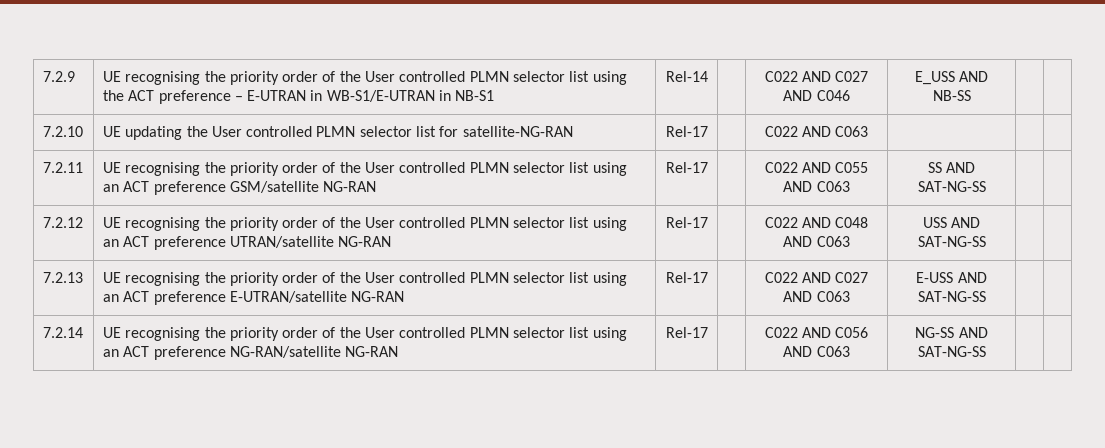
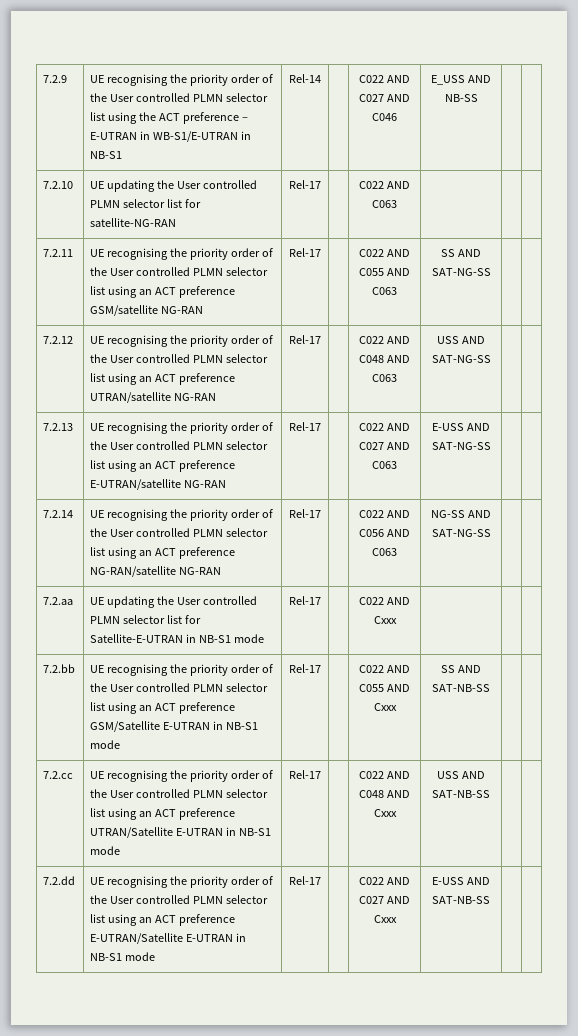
(986, 351) none -> [43,597,74,605] [90,596,257,608] [90,615,201,624] [90,634,264,643] [289,596,321,605] [359,597,410,605] [373,616,397,624] [43,664,76,673] [90,664,273,676] [90,683,268,692] [90,702,235,714] [90,721,258,732] [90,740,121,749] [289,664,321,673] [359,665,410,673] [359,684,410,692] [373,703,397,711] [441,665,481,673] [432,684,490,692] [43,771,74,779] [90,770,273,782] [90,789,268,798] [90,808,235,820] [90,827,271,838] [90,846,121,855] [289,770,321,779] [359,771,410,779] [359,790,410,798] [373,809,397,817] [437,771,485,779] [432,790,490,798] [43,876,76,885] [90,876,273,888] [90,895,268,904] [90,914,235,926] [90,933,246,944] [90,952,155,961] [289,876,321,885] [359,877,410,885] [359,896,410,904] [373,915,397,923] [432,877,490,885] [432,896,490,904] // 7.2.aa | UE updating the User controlled PLMN selector list for Satellite-E-UTRAN in NB-S1 mode | Rel-17 | | C022 AND Cxxx | | | // 7.2.bb | UE recognising the priority order of the User controlled PLMN selector list using an ACT preference GSM/Satellite E-UTRAN in NB-S1 mode | Rel-17 | | C022 AND C055 AND Cxxx | SS AND SAT-NB-SS | | // 7.2.cc | UE recognising the priority order of the User controlled PLMN selector list using an ACT preference UTRAN/Satellite E-UTRAN in NB-S1 mode | Rel-17 | | C022 AND C048 AND Cxxx | USS AND SAT-NB-SS | | // 7.2.dd | UE recognising the priority order of the User controlled PLMN selector list using an ACT preference E-UTRAN/Satellite E-UTRAN in NB-S1 mode | Rel-17 | | C022 AND C027 AND Cxxx | E-USS AND SAT-NB-SS | |

